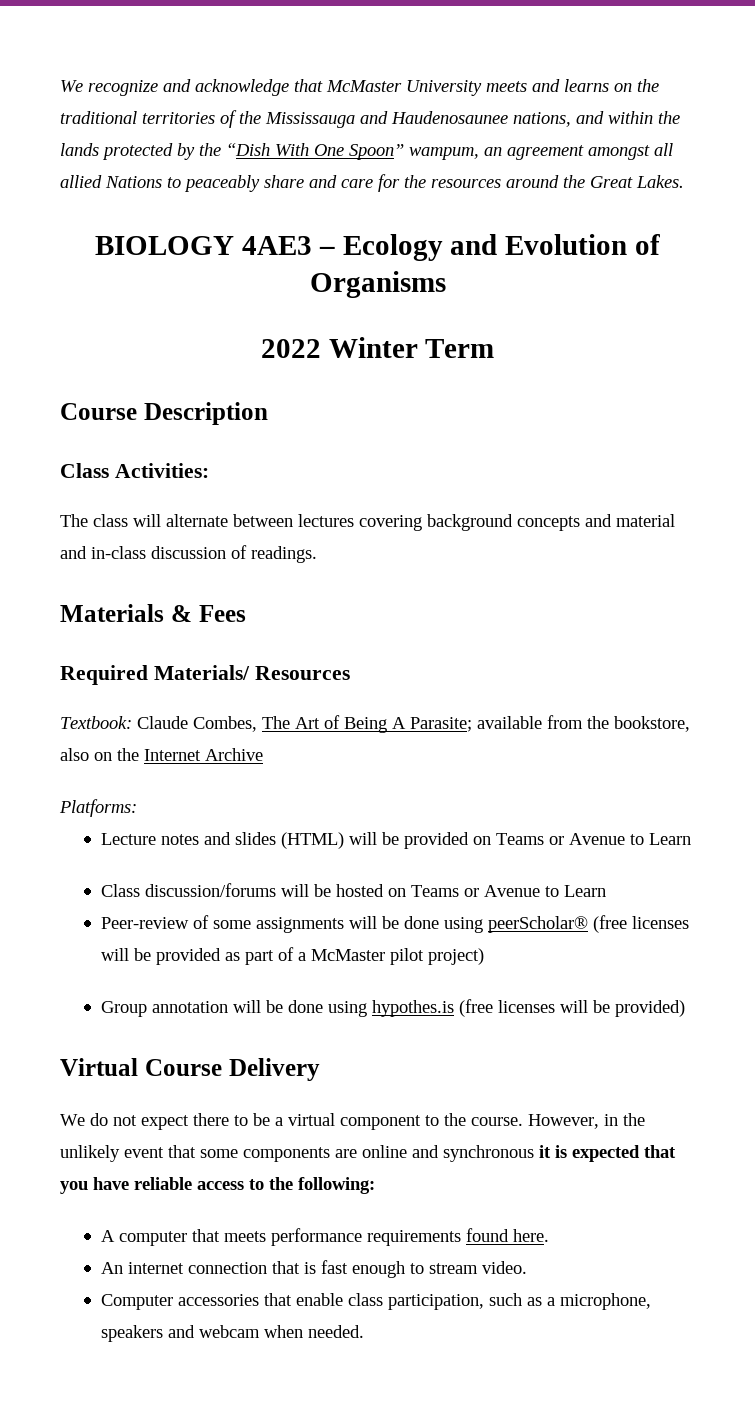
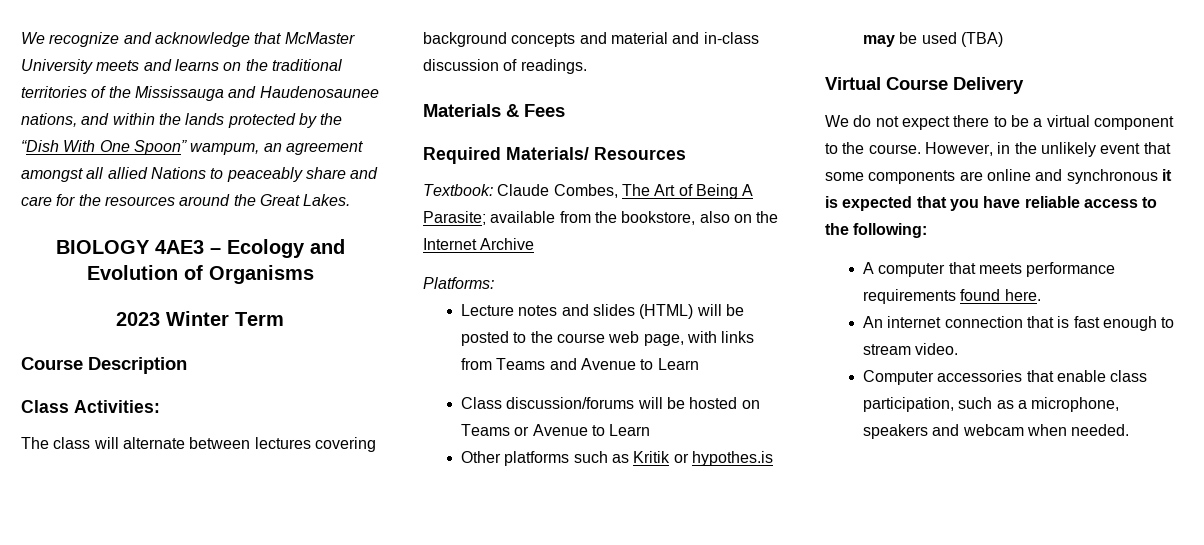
[260,339,321,358] 2022 -> [116,312,160,326] 2023
[404,832,565,849] provided on Teams or -> [460,331,755,346] [460,358,577,370] posted to the course web page, with links from Teams and
[101,915,690,933] [101,947,485,965] [101,999,686,1017] Peer-review of some assignments will be done using peerScholar® (free licenses will be provided as part of a McMaster pilot project) // Group annotation will be done using hypothes.is (free licenses will be provided) -> [460,451,773,466] [862,32,1003,47] Other platforms such as Kritik or hypothes.is may be used (TBA)

